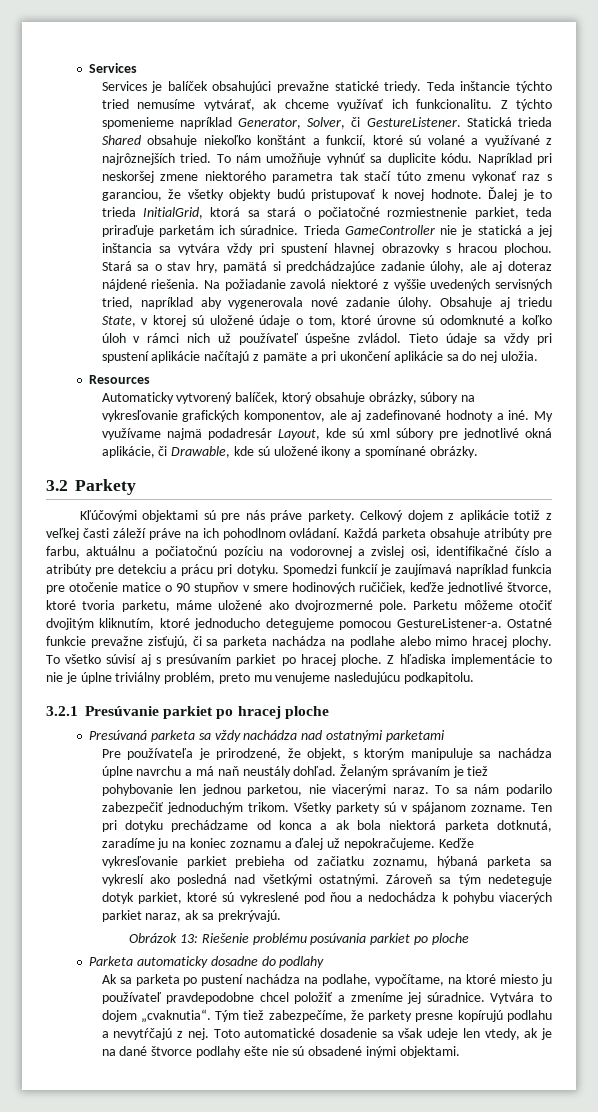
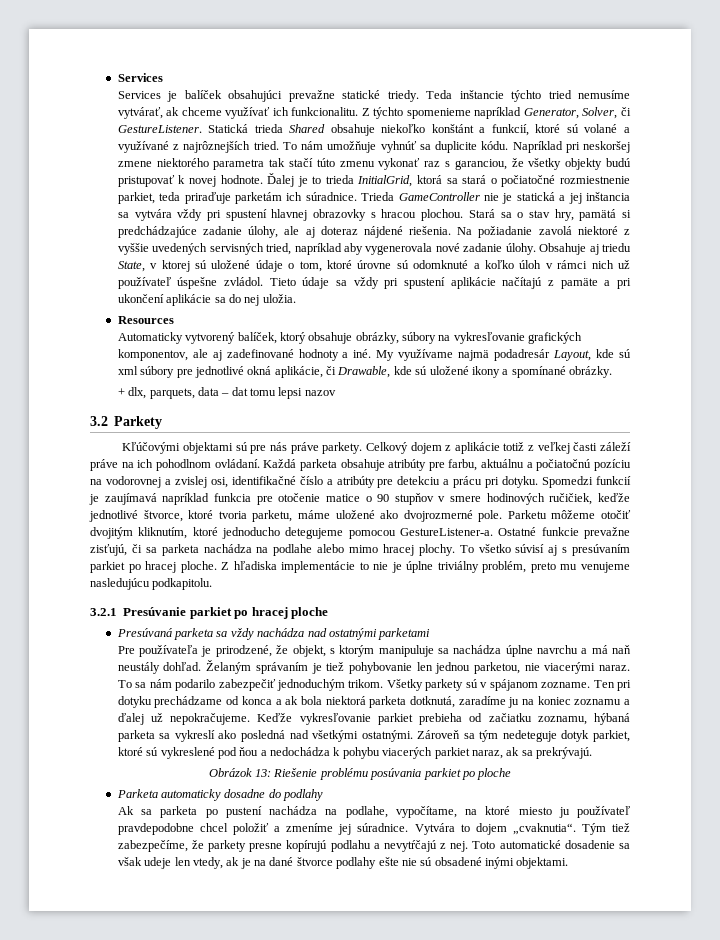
(478, 452) none -> [117,387,336,399] // + dlx, parquets, data – dat tomu lepsi nazov

